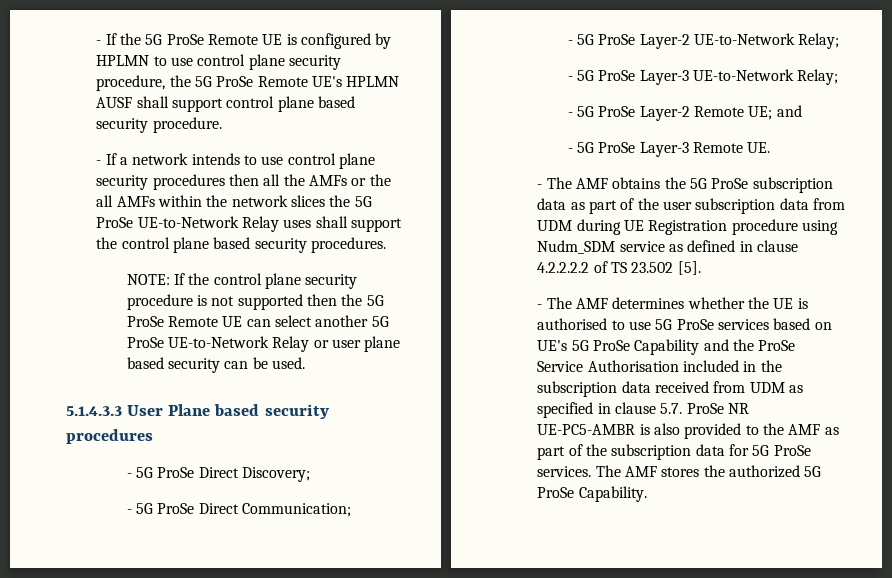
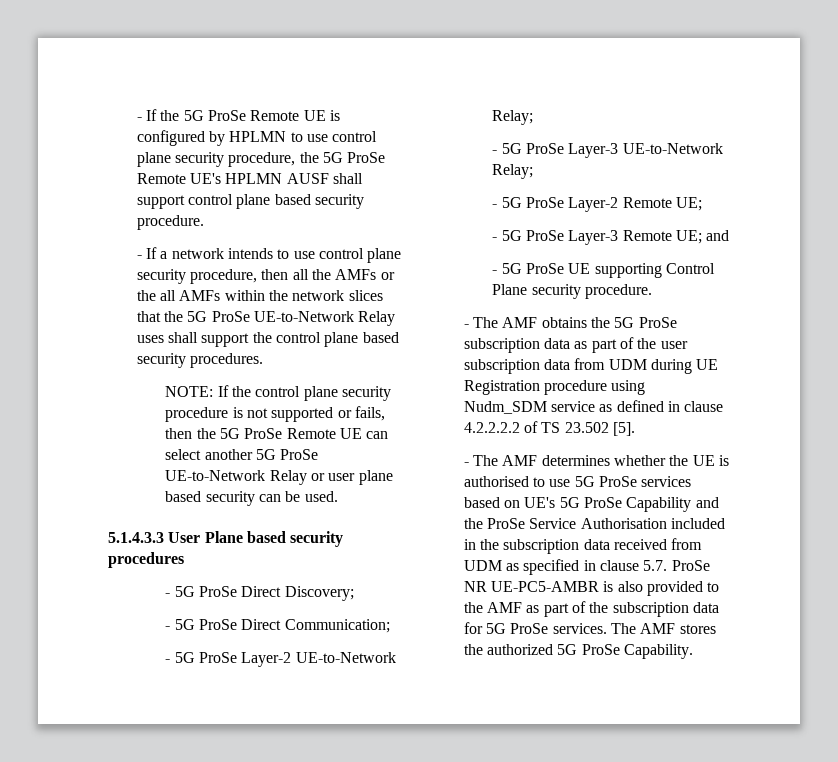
[152,174,225,190] procedures -> [190,269,258,284] procedure,
(325, 201) none -> [136,311,161,322] that
(303, 302) none -> [337,406,385,421] or fails,
[776,105,802,117] and -> (702, 204) none
[747,142,771,153] UE. -> [675,230,730,244] [492,263,715,278] [492,284,653,299] UE; and // - 5G ProSe UE supporting Control Plane security procedure.

